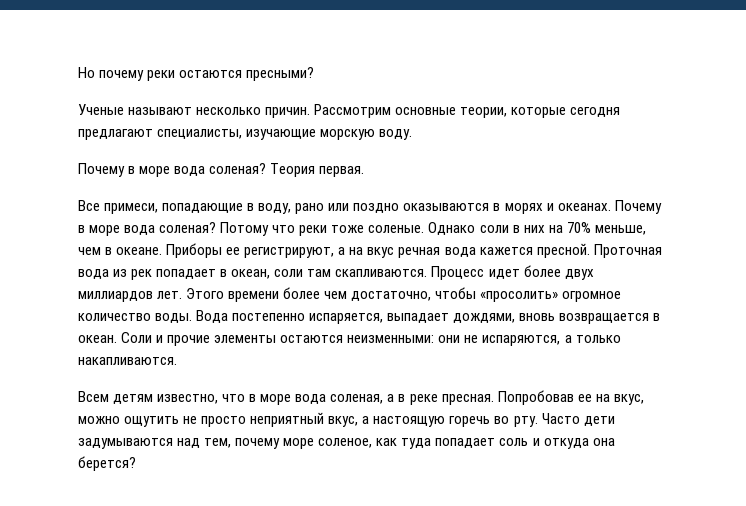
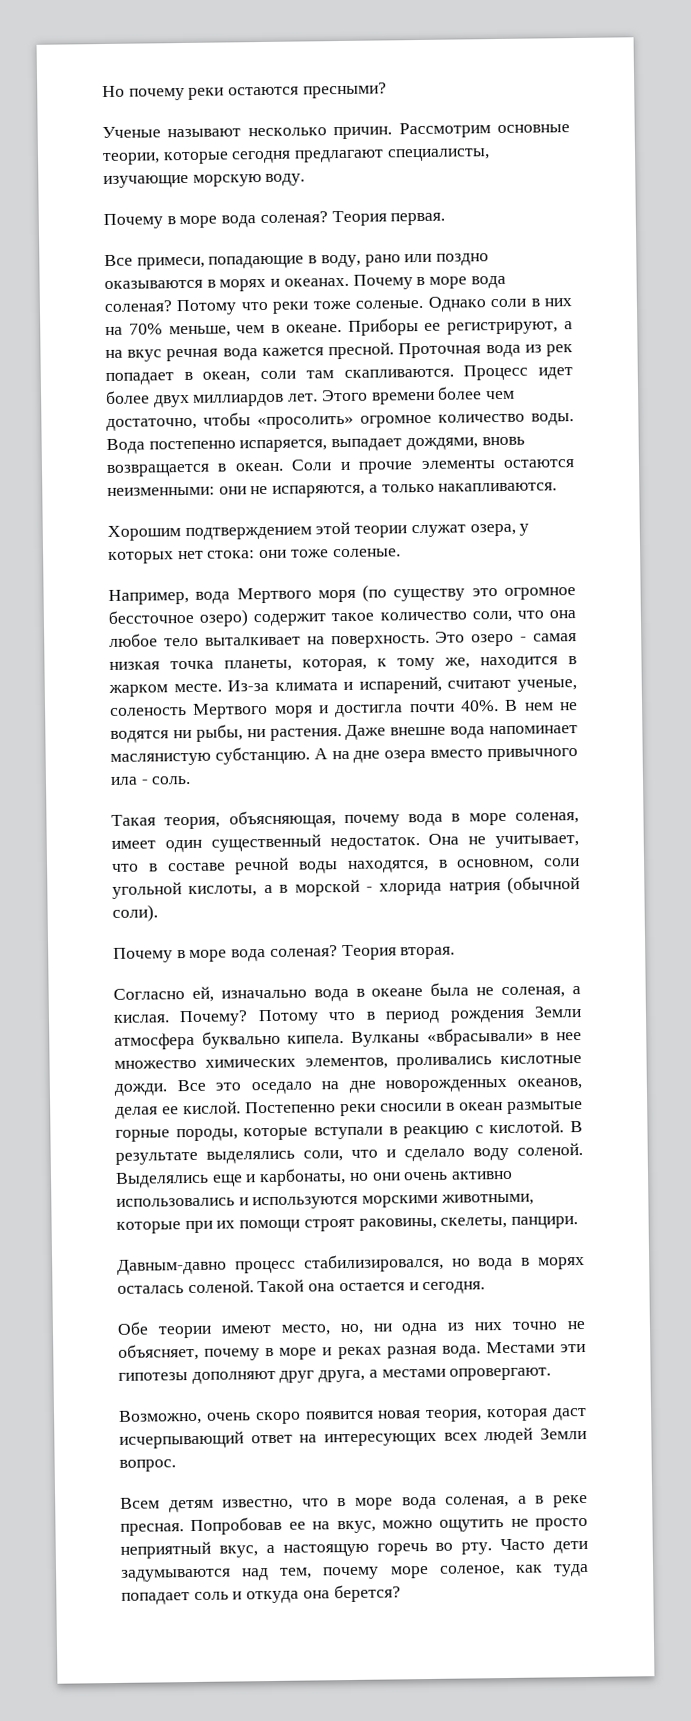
(177, 361) none -> [107,521,530,542] [108,548,401,564] [108,584,576,605] [108,609,577,627] [109,631,577,649] [109,656,577,672] [108,676,577,698] [110,699,578,719] [110,724,578,743] [110,746,578,766] [110,775,192,785] [111,810,579,830] [111,833,579,853] [112,857,580,875] [112,876,580,899] [112,904,158,922] [113,944,456,963] [113,982,582,1002] [113,1006,583,1027] [114,1027,583,1050] [114,1055,582,1070] [114,1078,582,1096] [115,1101,583,1119] [115,1120,583,1142] [115,1143,583,1165] [115,1168,514,1188] [116,1193,534,1210] [116,1216,579,1234] [117,1253,585,1275] [117,1279,486,1295] [117,1320,585,1339] [118,1341,586,1361] [118,1367,552,1385] [118,1407,587,1425] [119,1427,587,1449] [119,1459,176,1472] // Хорошим подтверждением этой теории служат озера, у которых нет стока: они тоже соленые. // Например, вода Мертвого моря (по существу это огромное бессточное озеро) содержит такое количество соли, что она любое тело выталкивает на поверхность. Это озеро - самая низкая точка планеты, которая, к тому же, находится в жарком месте. Из-за климата и испарений, считают ученые, соленость Мертвого моря и достигла почти 40%. В нем не водятся ни рыбы, ни растения. Даже внешне вода напоминает маслянистую субстанцию. А на дне озера вместо привычного ила - соль. // Такая теория, объясняющая, почему вода в море соленая, имеет один существенный недостаток. Она не учитывает, что в составе речной воды находятся, в основном, соли угольной кислоты, а в морской - хлорида натрия (обычной соли). // Почему в море вода соленая? Теория вторая. // Согласно ей, изначально вода в океане была не соленая, а кислая. Почему? Потому что в период рождения Земли атмосфера буквально кипела. Вулканы «вбрасывали» в нее множество химических элементов, проливались кислотные дожди. Все это оседало на дне новорожденных океанов, делая ее кислой. Постепенно реки сносили в океан размытые горные породы, которые вступали в реакцию с кислотой. В результате выделялись соли, что и сделало воду соленой. Выделялись еще и карбонаты, но они очень активно использовались и используются морскими животными, которые при их помощи строят раковины, скелеты, панцири. // Давным-давно процесс стабилизировался, но вода в морях осталась соленой. Такой она остается и сегодня. // Обе теории имеют место, но, ни одна из них точно не объясняет, почему в море и реках разная вода. Местами эти гипотезы дополняют друг друга, а местами опровергают. // Возможно, очень скоро появится новая теория, которая даст исчерпывающий ответ на интересующих всех людей Земли вопрос.

